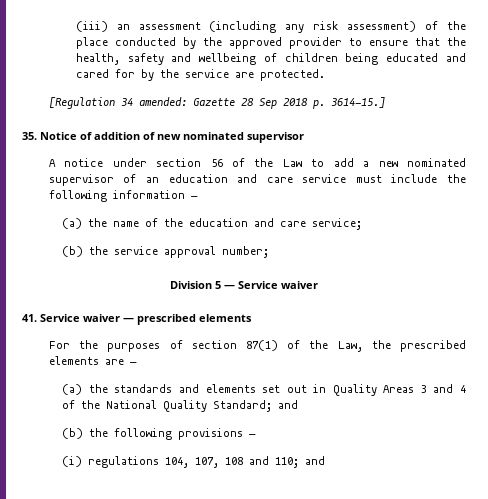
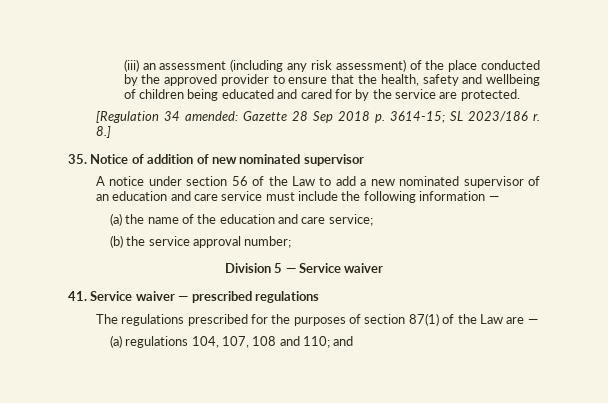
[330,97,385,108] 3614-15.] -> [389,111,540,123] [95,126,111,138] 3614-15; SL 2023/186 r. 8.]
[199,314,252,322] [48,341,70,349] elements // For -> [254,291,319,303] [95,314,268,326] regulations // The regulations prescribed for
[337,340,467,352] [48,356,99,365] Law, the prescribed elements -> [479,314,503,324] Law
[88,384,467,396] [62,400,299,412] [62,428,257,440] [62,456,83,467] the standards and elements set out in Quality Areas 3 and 4 of the National Quality Standard; and // (b) the following provisions — // (i) -> (122, 341) none

